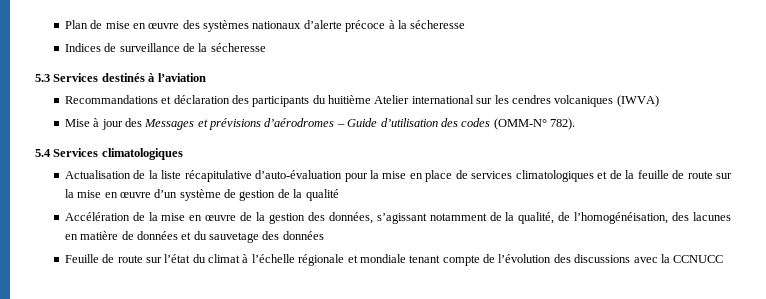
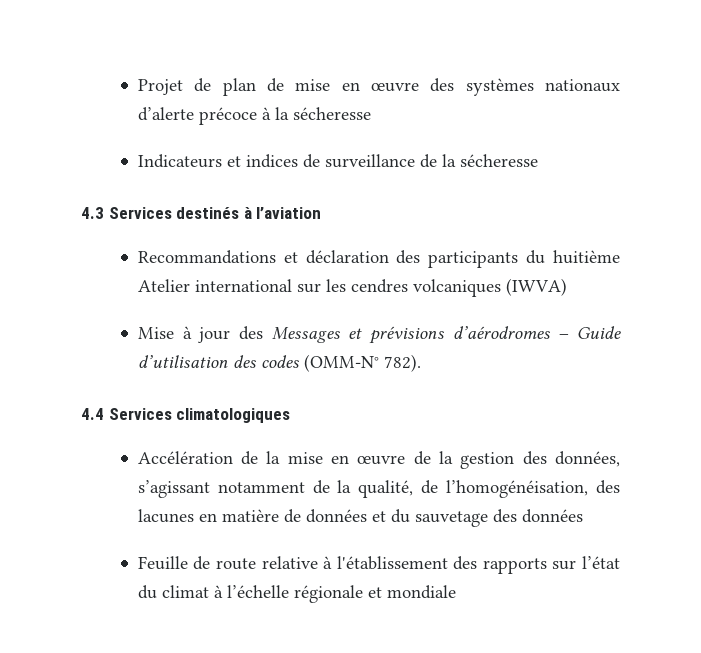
[64,20,88,29] Plan -> [137,78,256,96] Projet de plan
[64,43,101,52] Indices -> [137,154,298,168] Indicateurs et indices
[35,74,50,82] 5.3 -> [81,207,104,219] 4.3
[35,149,51,157] 5.4 -> [81,408,104,420] 4.4
[64,170,733,182] [64,189,339,201] // Actualisation de la liste récapitulative d’auto-évaluation pour la mise en place de services climatologiques et de la feuille de route sur la mise en œuvre d’un système de gestion de la qualité -> (291, 415) none
(143, 259) none -> [261,556,547,574] relative à l'établissement des rapports
[409,254,724,266] tenant compte de l’évolution des discussions avec la CCNUCC -> (456, 592) none

